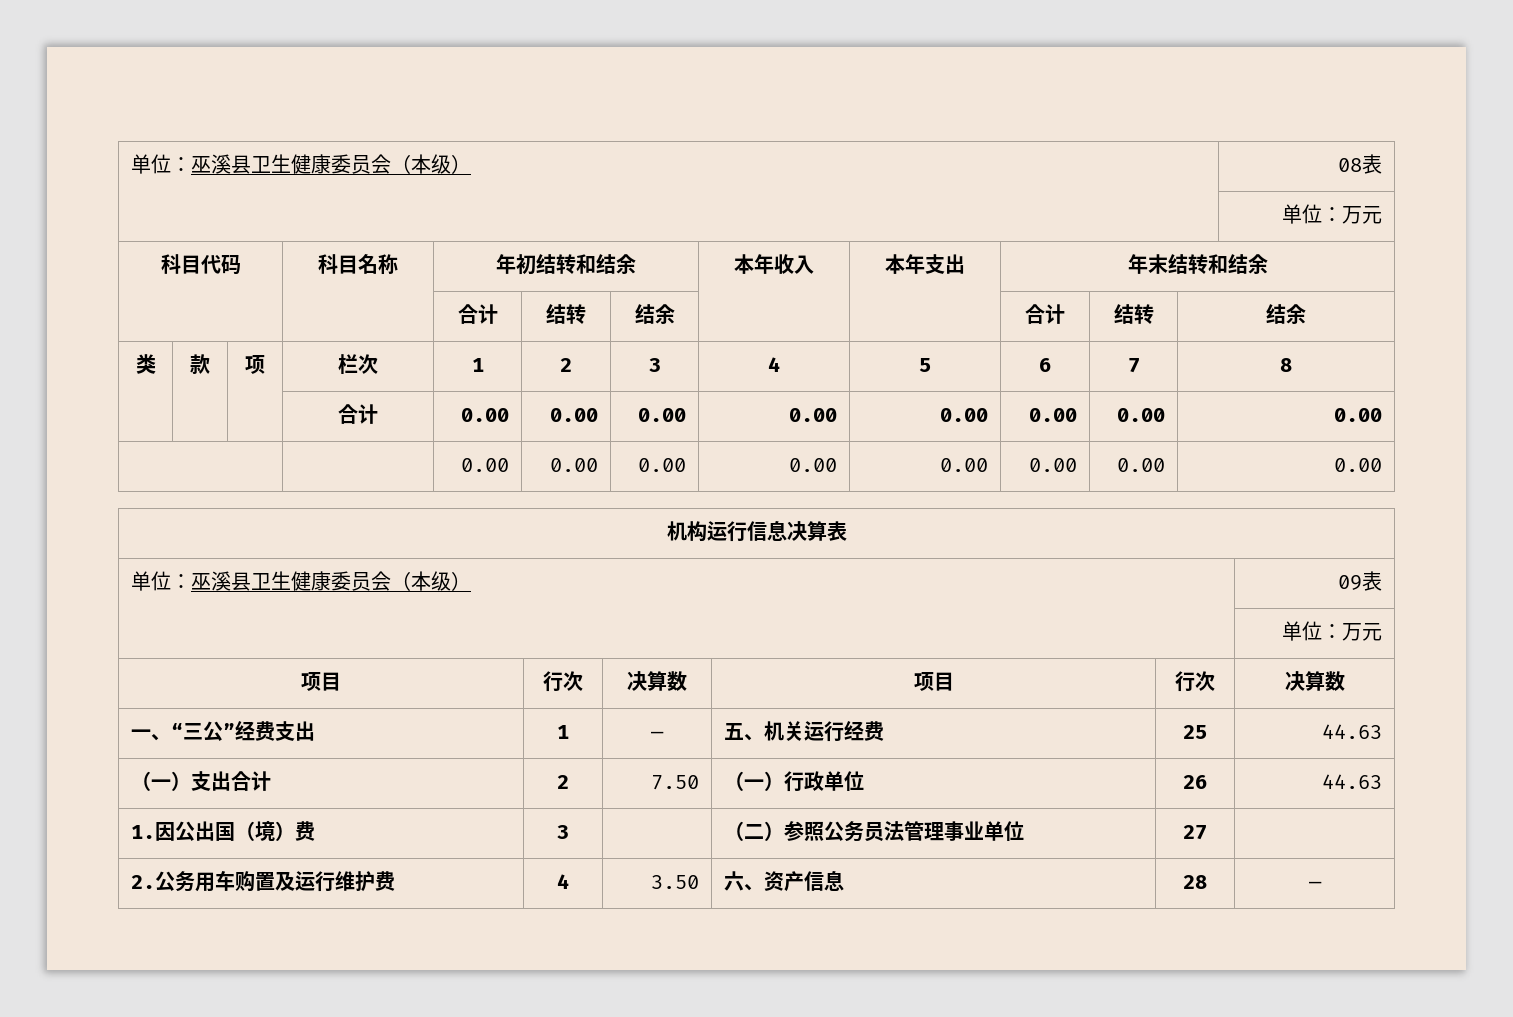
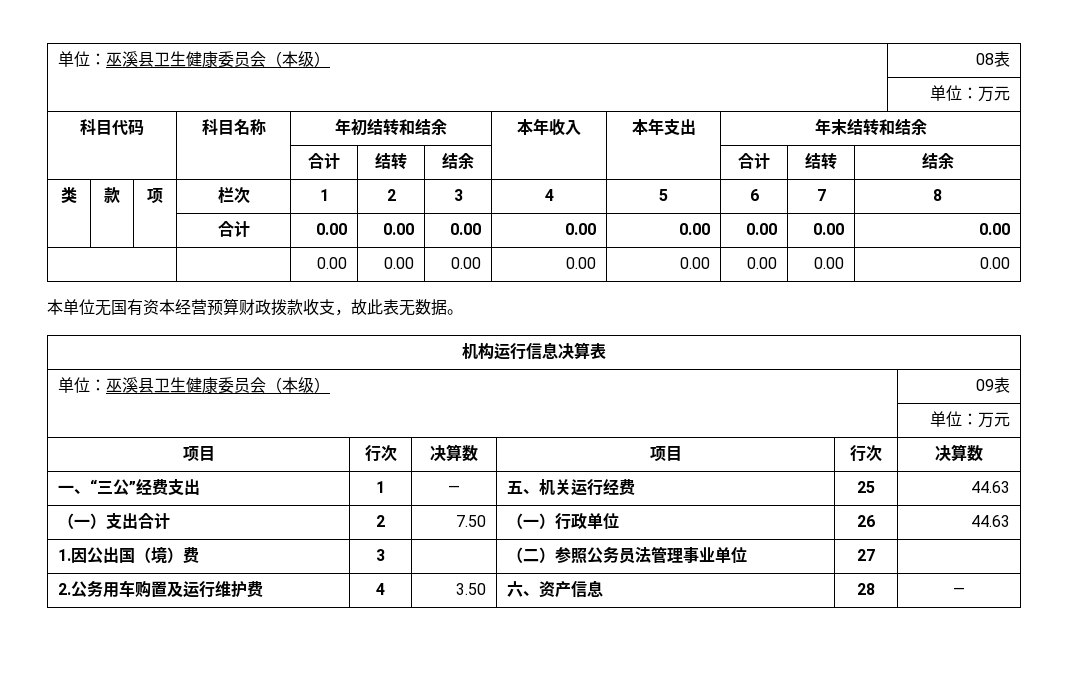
(1383, 465) none -> [47,298,463,316] // 本单位无国有资本经营预算财政拨款收支，故此表无数据。

